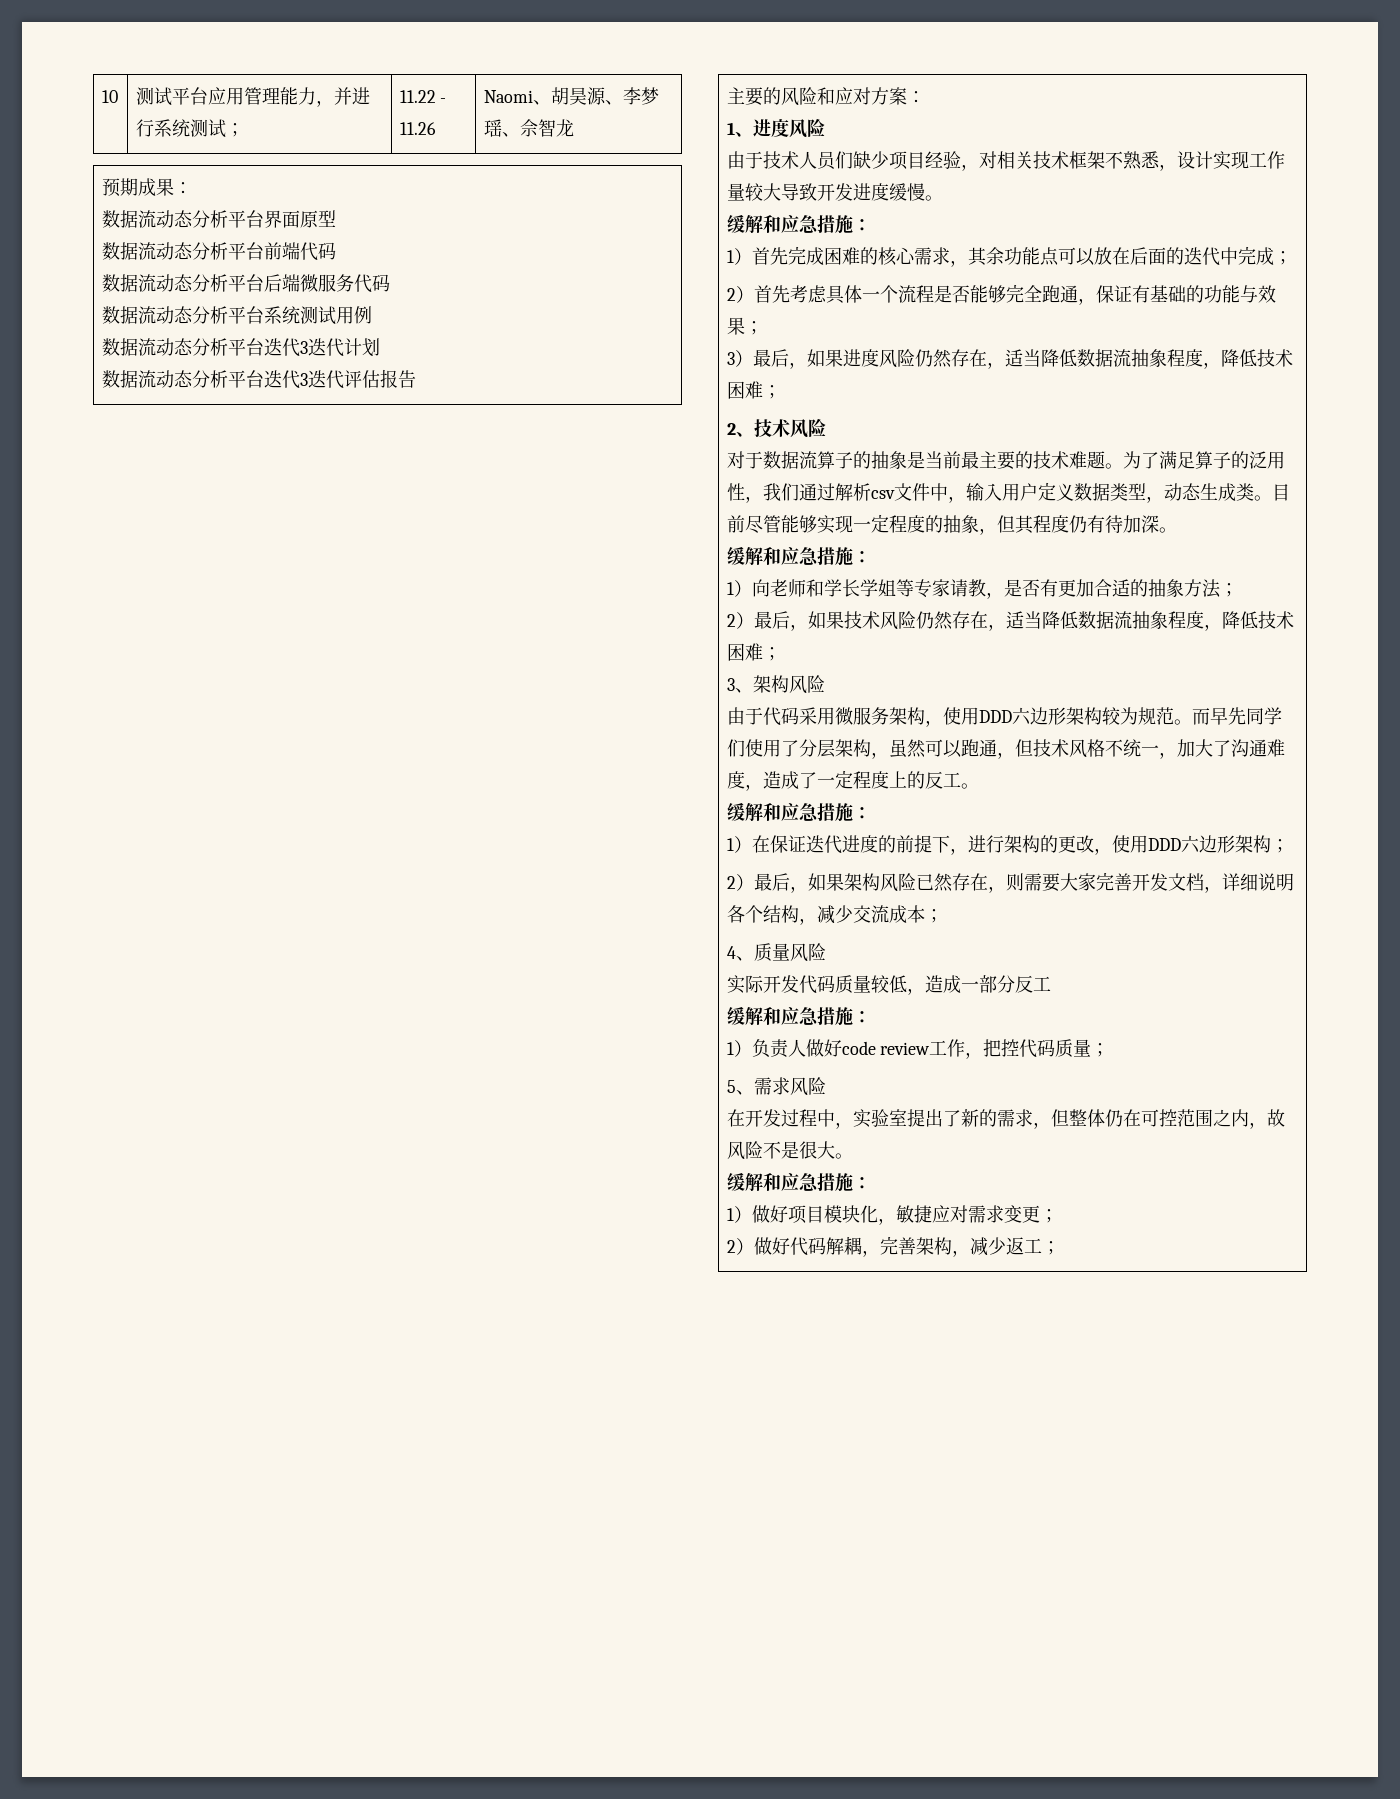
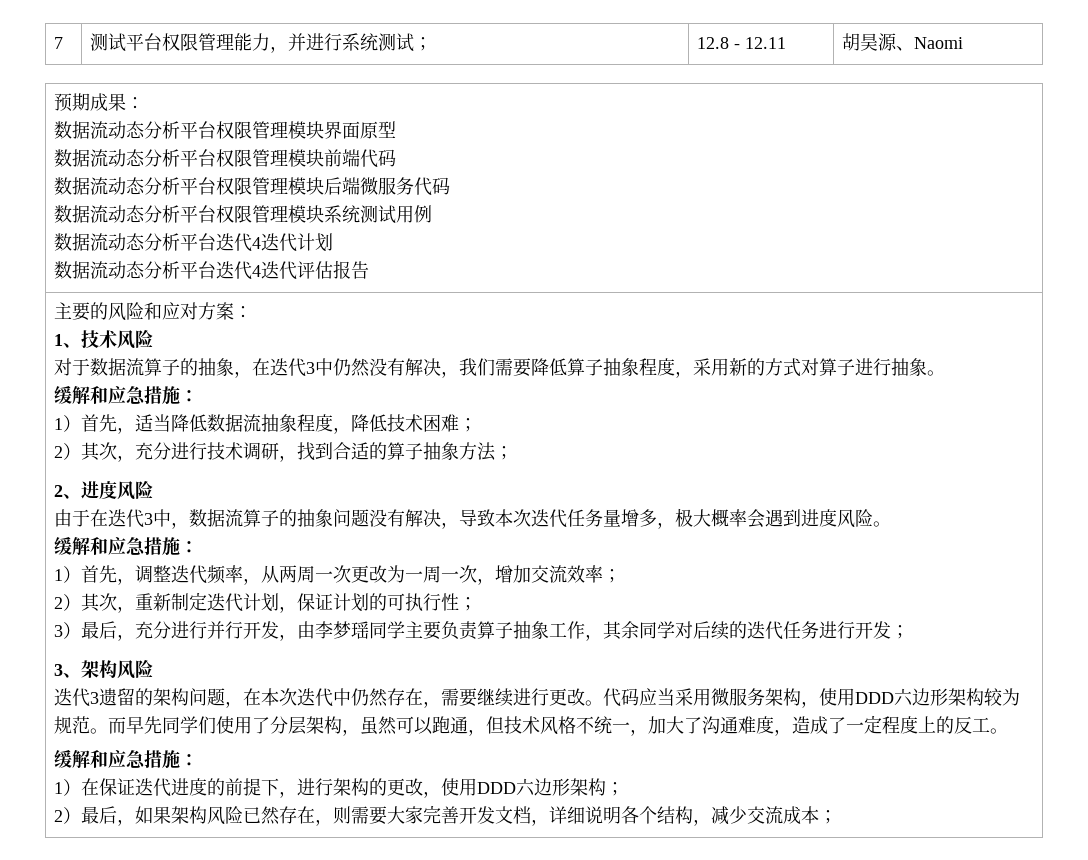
[101,90,118,103] 10 -> [54,37,64,49] 7
[207,87,244,105] 应用 -> [162,33,199,51] 权限
[399,90,447,103] [399,122,436,135] [483,87,659,105] [483,119,574,137] 11.22 - 11.26 | Naomi、胡昊源、李梦瑶、佘智龙 -> [697,37,787,49] [842,33,964,51] 12.8 - 12.11 | 胡昊源、Naomi
(264, 219) none -> [216,121,325,139] 权限管理模块
(264, 251) none -> [216,149,325,167] 权限管理模块
(264, 283) none -> [216,177,325,195] 权限管理模块
(264, 315) none -> [216,205,325,223] 权限管理模块
[299,341,308,354] 3 -> [252,237,262,249] 4
[299,373,308,386] 3 -> [252,265,262,277] 4
[752,118,825,138] [726,151,1285,171] [726,183,943,201] [726,215,871,234] [726,246,1292,267] [726,284,1276,305] [726,317,763,335] [726,349,1293,369] [726,381,781,399] [726,418,826,438] [726,451,1285,470] [726,482,1290,503] [726,514,1177,535] [726,547,871,566] [726,579,1238,599] [726,611,988,631] 进度风险 // 由于技术人员们缺少项目经验，对相关技术框架不熟悉，设计实现工作量较大导致开发进度缓慢。 // 缓解和应急措施： // 1）首先完成困难的核心需求，其余功能点可以放在后面的迭代中完成； // 2）首先考虑具体一个流程是否能够完全跑通，保证有基础的功能与效果； // 3）最后，如果进度风险仍然存在，适当降低数据流抽象程度，降低技术困难； // 2、技术风险 // 对于数据流算子的抽象是当前最主要的技术难题。为了满足算子的泛用性，我们通过解析csv文件中，输入用户定义数据类型，动态生成类。目前尽管能够实现一定程度的抽象，但其程度仍有待加深。 // 缓解和应急措施： // 1）向老师和学长学姐等专家请教，是否有更加合适的抽象方法； // 2）最后，如果技术风险仍然存在 -> [81,329,154,349] [54,358,946,378] [54,386,199,405] [54,414,118,432] 技术风险 // 对于数据流算子的抽象，在迭代3中仍然没有解决，我们需要降低算子抽象程度，采用新的方式对算子进行抽象。 // 缓解和应急措施： // 1）首先
[726,675,825,694] [726,707,799,726] 3、架构风险 // 由于代码 -> [54,442,514,462] [54,480,154,500] [54,508,892,529] [54,537,199,556] [54,565,622,585] [54,592,478,613] [54,621,910,641] [54,659,154,679] [54,688,676,708] 2）其次，充分进行技术调研，找到合适的算子抽象方法； // 2、进度风险 // 由于在迭代3中，数据流算子的抽象问题没有解决，导致本次迭代任务量增多，极大概率会遇到进度风险。 // 缓解和应急措施： // 1）首先，调整迭代频率，从两周一次更改为一周一次，增加交流效率； // 2）其次，重新制定迭代计划，保证计划的可执行性； // 3）最后，充分进行并行开发，由李梦瑶同学主要负责算子抽象工作，其余同学对后续的迭代任务进行开发； // 3、架构风险 // 迭代3遗留的架构问题，在本次迭代中仍然存在，需要继续进行更改。代码应当
[726,943,826,962] [726,975,1051,995] [726,1007,871,1026] [726,1039,1110,1059] [726,1077,826,1096] [726,1109,1285,1129] [726,1141,853,1160] [726,1173,871,1192] [726,1205,1058,1225] [726,1236,1060,1257] // 4、质量风险 // 实际开发代码质量较低，造成一部分反工 // 缓解和应急措施： // 1）负责人做好code review工作，把控代码质量； // 5、需求风险 // 在开发过程中，实验室提出了新的需求，但整体仍在可控范围之内，故风险不是很大。 // 缓解和应急措施： // 1）做好项目模块化，敏捷应对需求变更； // 2）做好代码解耦，完善架构，减少返工； -> (838, 817) none

